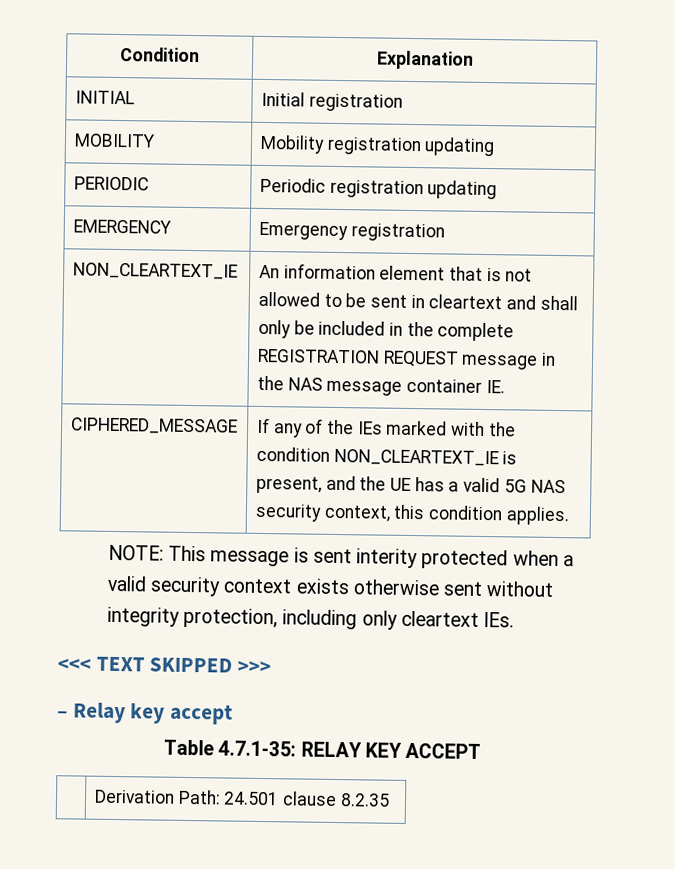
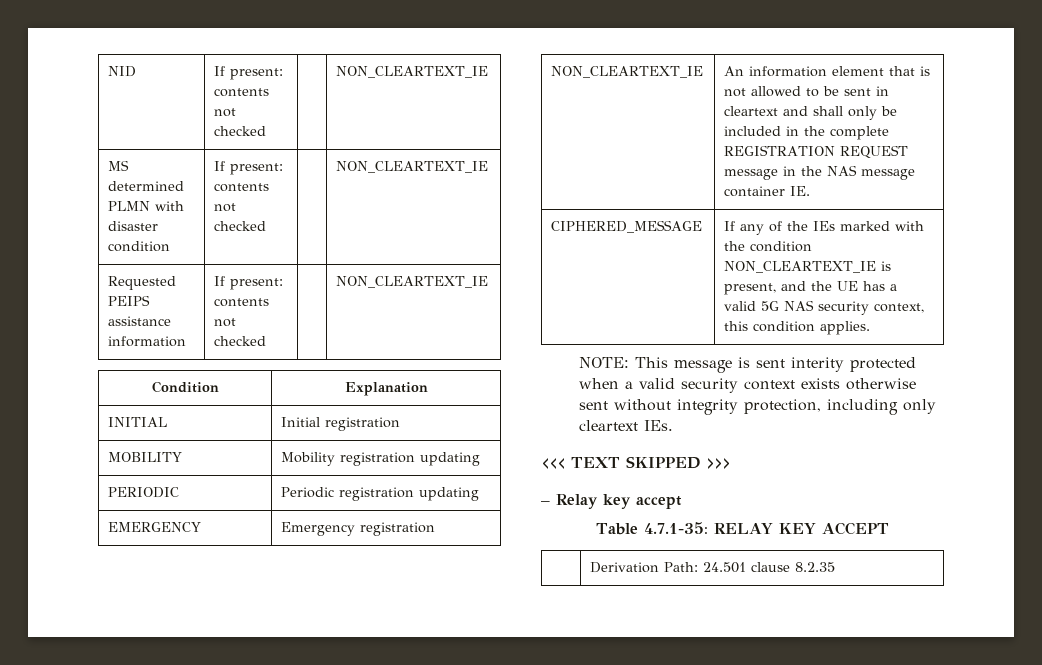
(120, 55) none -> [108,66,137,77] [214,66,284,80] [214,88,270,97] [214,108,237,117] [214,126,267,136] [336,66,489,78] [108,160,130,171] [108,181,185,191] [108,201,185,211] [108,221,159,231] [108,241,171,252] [214,161,284,175] [214,183,270,192] [214,203,237,212] [214,221,267,231] [336,161,489,173] [108,276,177,290] [108,295,151,306] [108,316,172,326] [108,336,187,347] [214,276,284,290] [214,298,270,307] [214,318,237,327] [214,336,267,346] [336,276,489,288] NID | If present: contents not checked | | NON_CLEARTEXT_IE // MS determined PLMN with disaster condition | If present: contents not checked | | NON_CLEARTEXT_IE // Requested PEIPS assistance information | If present: contents not checked | | NON_CLEARTEXT_IE //

